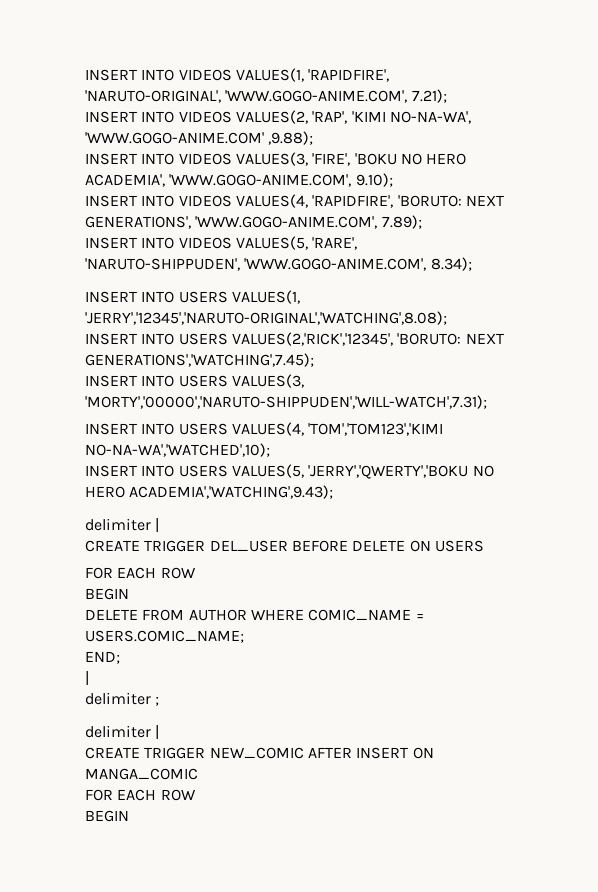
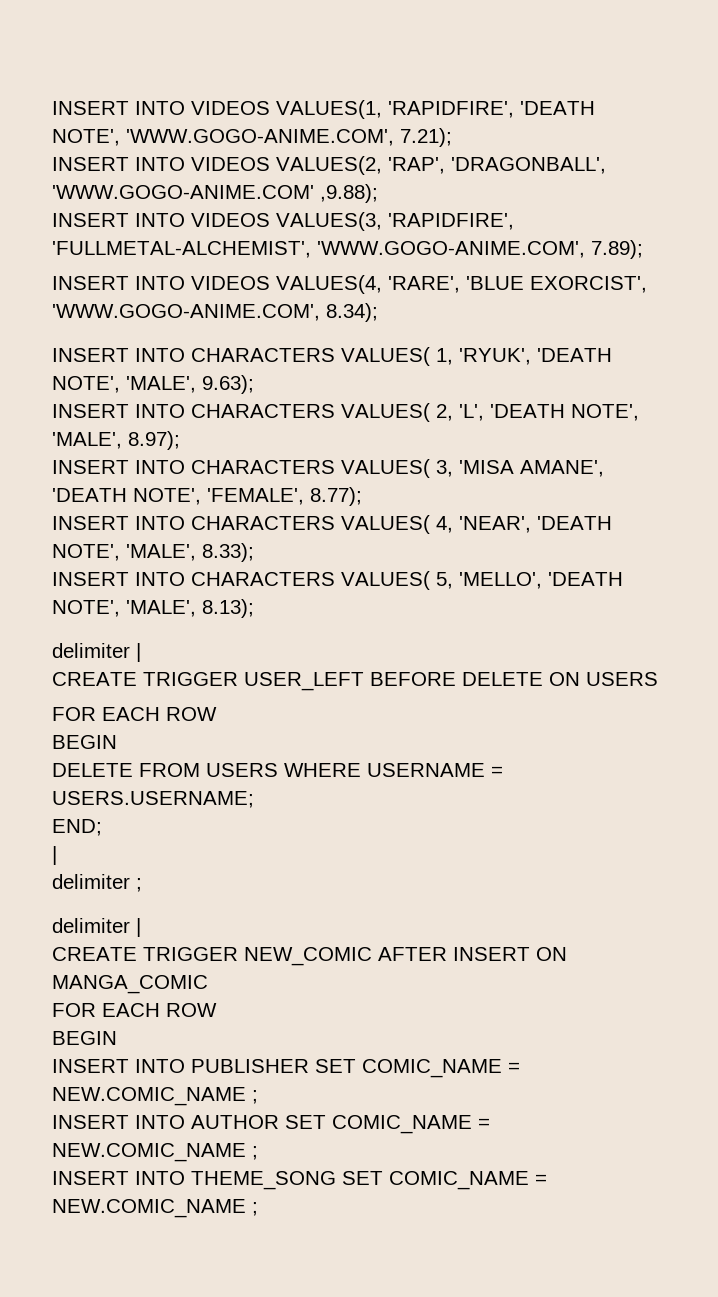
[85,90,221,103] 'NARUTO-ORIGINAL', -> [520,101,595,115] [52,129,120,146] 'DEATH NOTE',
[351,111,471,124] 'KIMI NO-NA-WA', -> [451,157,606,174] 'DRAGONBALL',
[312,153,467,166] [85,173,393,187] [85,194,504,208] [85,216,191,229] 'FIRE', 'BOKU NO HERO ACADEMIA', 'WWW.GOGO-ANIME.COM', 9.10); // INSERT INTO VIDEOS VALUES(4, 'RAPIDFIRE', 'BORUTO: NEXT GENERATIONS', -> [388,213,514,230] [52,241,311,258] 'RAPIDFIRE', 'FULLMETAL-ALCHEMIST',
[235,236,358,250] [85,258,240,271] VALUES(5, 'RARE', 'NARUTO-SHIPPUDEN', -> [276,275,647,294] VALUES(4, 'RARE', 'BLUE EXORCIST',
[178,290,300,304] [85,311,447,325] [85,332,504,346] [85,353,314,367] [85,374,304,388] [85,395,487,409] [85,422,444,436] [85,443,270,457] [85,464,494,479] [85,485,334,499] [85,518,160,532] [85,540,288,552] USERS VALUES(1, 'JERRY','12345','NARUTO-ORIGINAL','WATCHING',8.08); // INSERT INTO USERS VALUES(2,'RICK','12345', 'BORUTO: NEXT GENERATIONS','WATCHING',7.45); // INSERT INTO USERS VALUES(3, 'MORTY','00000','NARUTO-SHIPPUDEN','WILL-WATCH',7.31); // INSERT INTO USERS VALUES(4, 'TOM','TOM123','KIMI NO-NA-WA','WATCHED',10); // INSERT INTO USERS VALUES(5, 'JERRY','QWERTY','BOKU NO HERO ACADEMIA','WATCHING',9.43); // delimiter | // CREATE TRIGGER DEL_USER -> [191,347,612,366] [52,375,254,394] [52,403,639,422] [52,431,180,450] [52,459,604,478] [52,487,362,506] [52,515,612,534] [52,543,254,562] [52,571,623,590] [52,599,254,618] [52,643,141,662] [52,672,364,691] CHARACTERS VALUES( 1, 'RYUK', 'DEATH NOTE', 'MALE', 9.63); // INSERT INTO CHARACTERS VALUES( 2, 'L', 'DEATH NOTE', 'MALE', 8.97); // INSERT INTO CHARACTERS VALUES( 3, 'MISA AMANE', 'DEATH NOTE', 'FEMALE', 8.77); // INSERT INTO CHARACTERS VALUES( 4, 'NEAR', 'DEATH NOTE', 'MALE', 8.33); // INSERT INTO CHARACTERS VALUES( 5, 'MELLO', 'DEATH NOTE', 'MALE', 8.13); // delimiter | // CREATE TRIGGER USER_LEFT
[188,609,424,621] [85,630,244,643] AUTHOR WHERE COMIC_NAME = USERS.COMIC_NAME; -> [206,763,503,777] [52,791,254,808] USERS WHERE USERNAME = USERS.USERNAME;
(129, 816) none -> [52,1059,520,1078] [52,1087,258,1106] [52,1115,490,1134] [52,1143,258,1162] [52,1171,547,1190] [52,1199,258,1218] // INSERT INTO PUBLISHER SET COMIC_NAME = NEW.COMIC_NAME ; // INSERT INTO AUTHOR SET COMIC_NAME = NEW.COMIC_NAME ; // INSERT INTO THEME_SONG SET COMIC_NAME = NEW.COMIC_NAME ;

